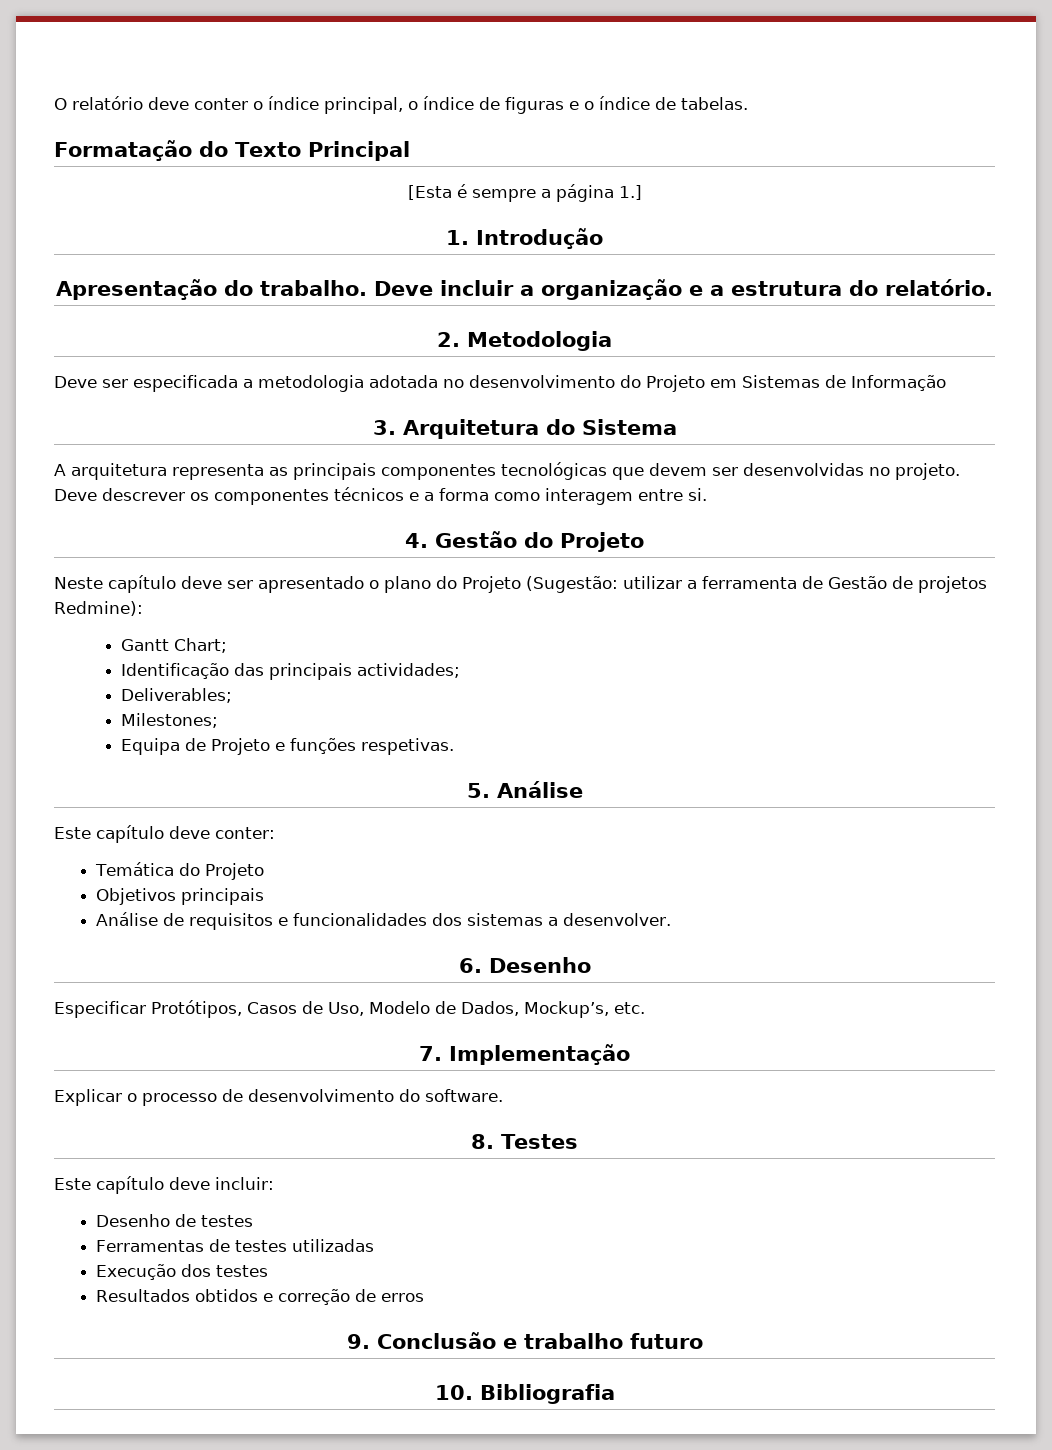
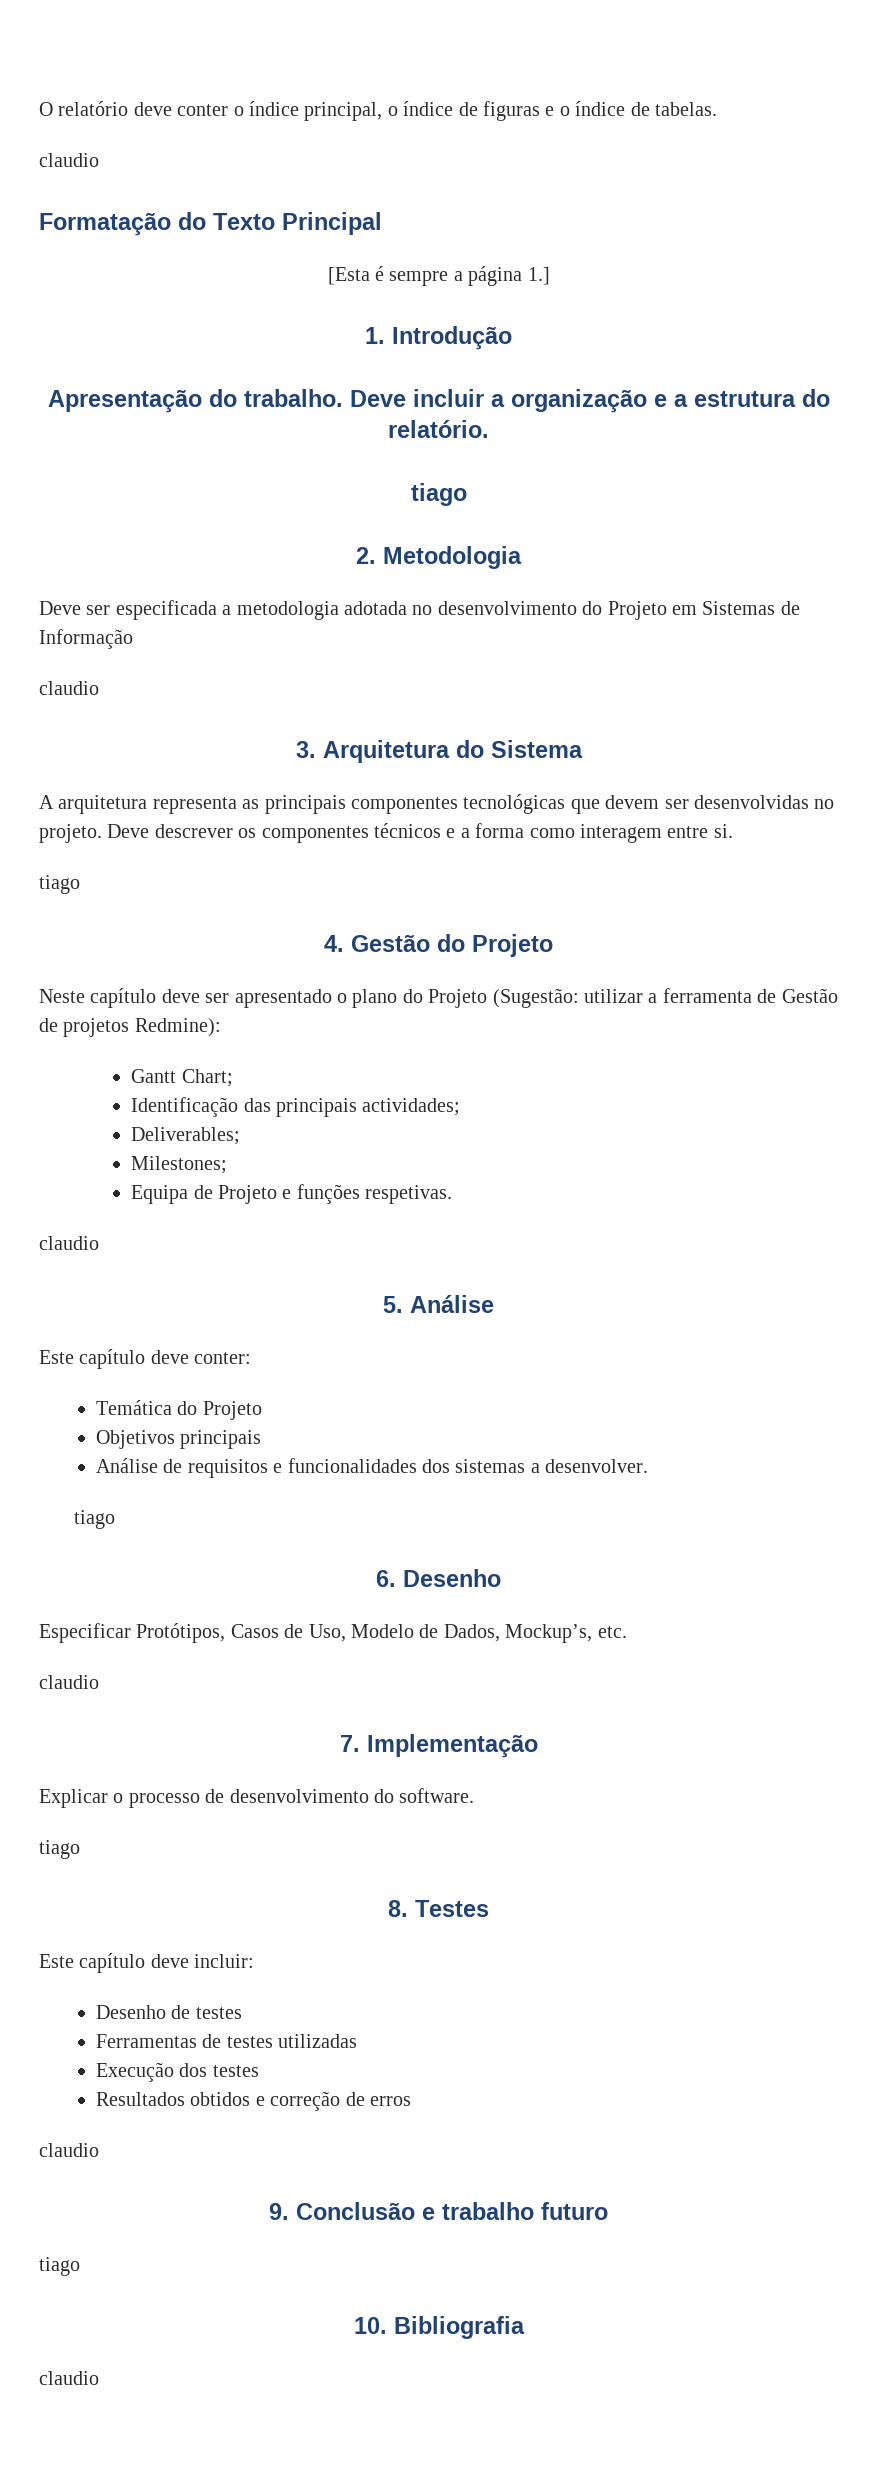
(748, 103) none -> [39,153,99,167] // claudio
(993, 287) none -> [410,483,467,506] // tiago
(946, 383) none -> [39,681,99,695] // claudio
(707, 494) none -> [39,875,80,894] // tiago
(454, 746) none -> [39,1236,99,1250] // claudio
(672, 919) none -> [74,1510,116,1529] // tiago
(645, 1008) none -> [39,1675,99,1689] // claudio
(503, 1095) none -> [39,1840,80,1859] // tiago
(425, 1297) none -> [39,2143,99,2157] // claudio
(703, 1341) none -> [39,2257,80,2276] // tiago
(615, 1394) none -> [39,2371,99,2385] // claudio

